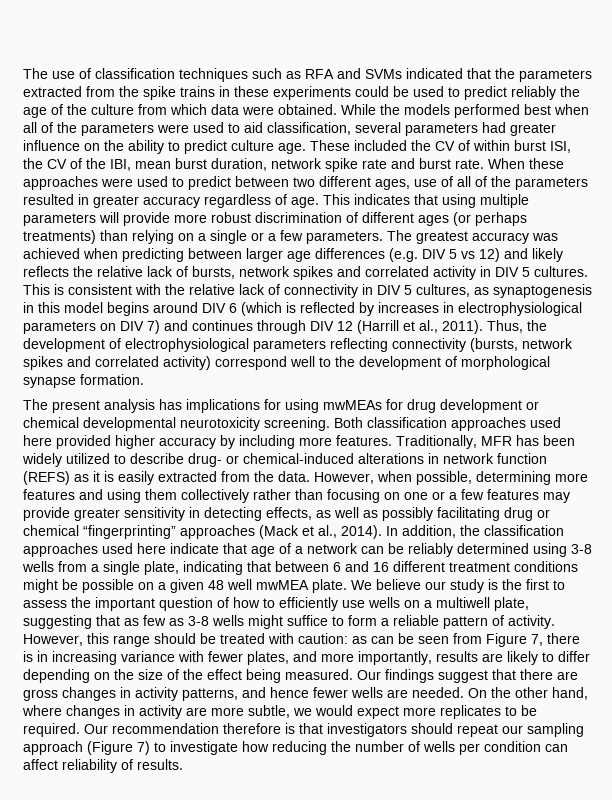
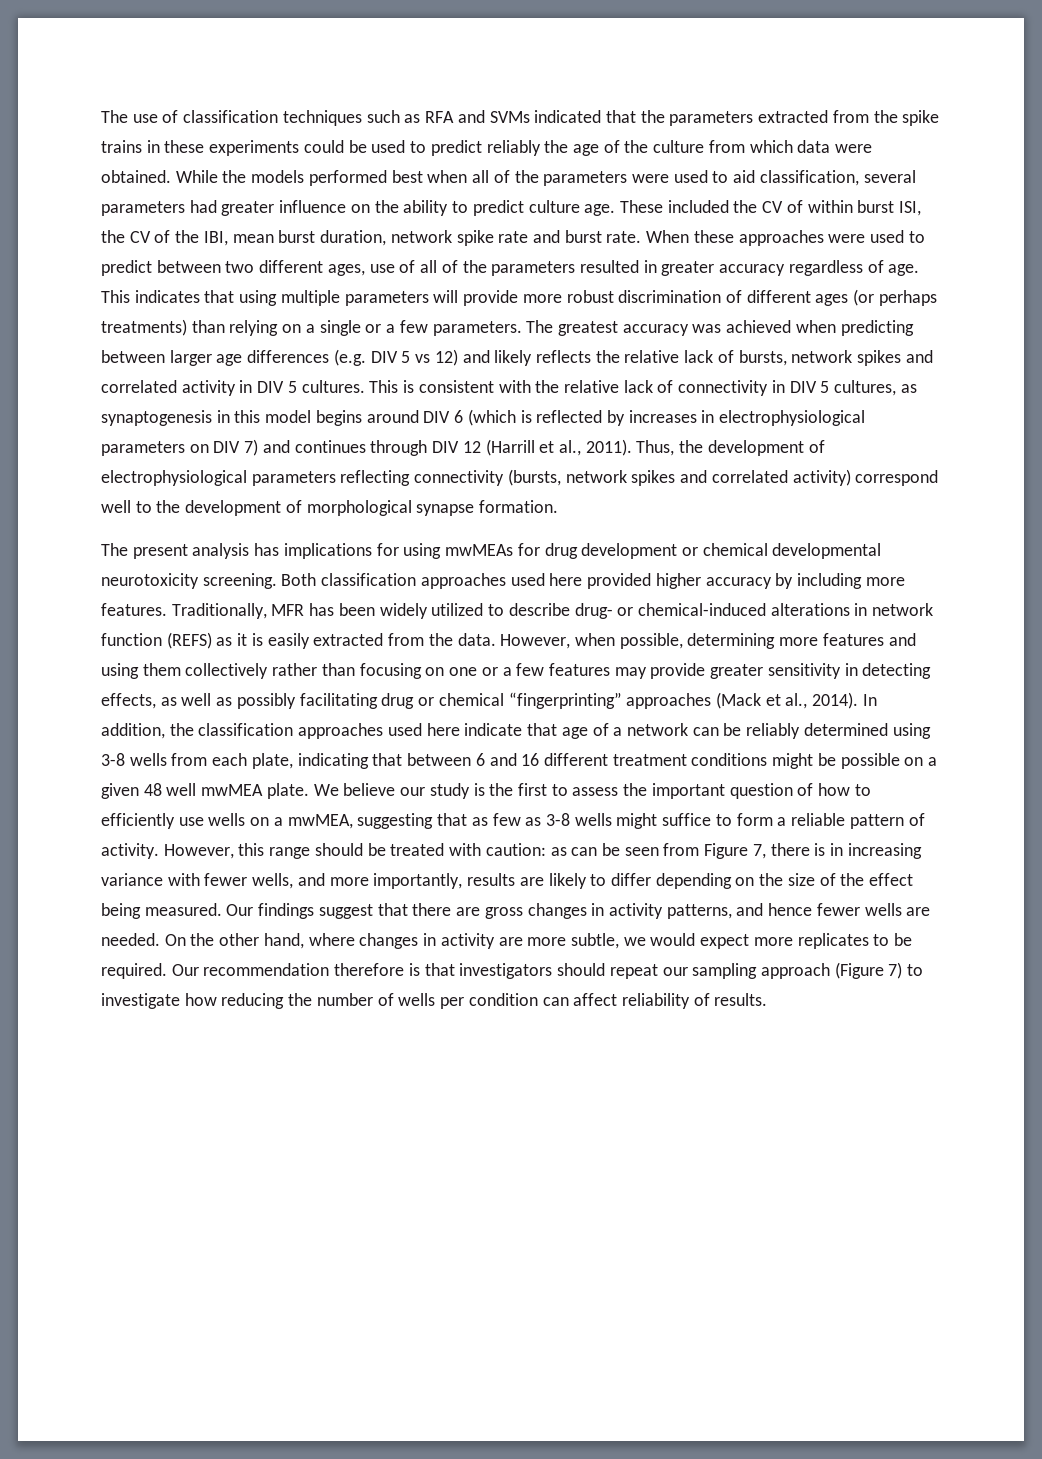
[91,561,140,575] a single -> [212,753,248,766] each
[436,597,529,611] multiwell plate, -> [287,814,353,829] mwMEA,
[247,651,289,665] plates, -> [252,873,294,889] wells,

